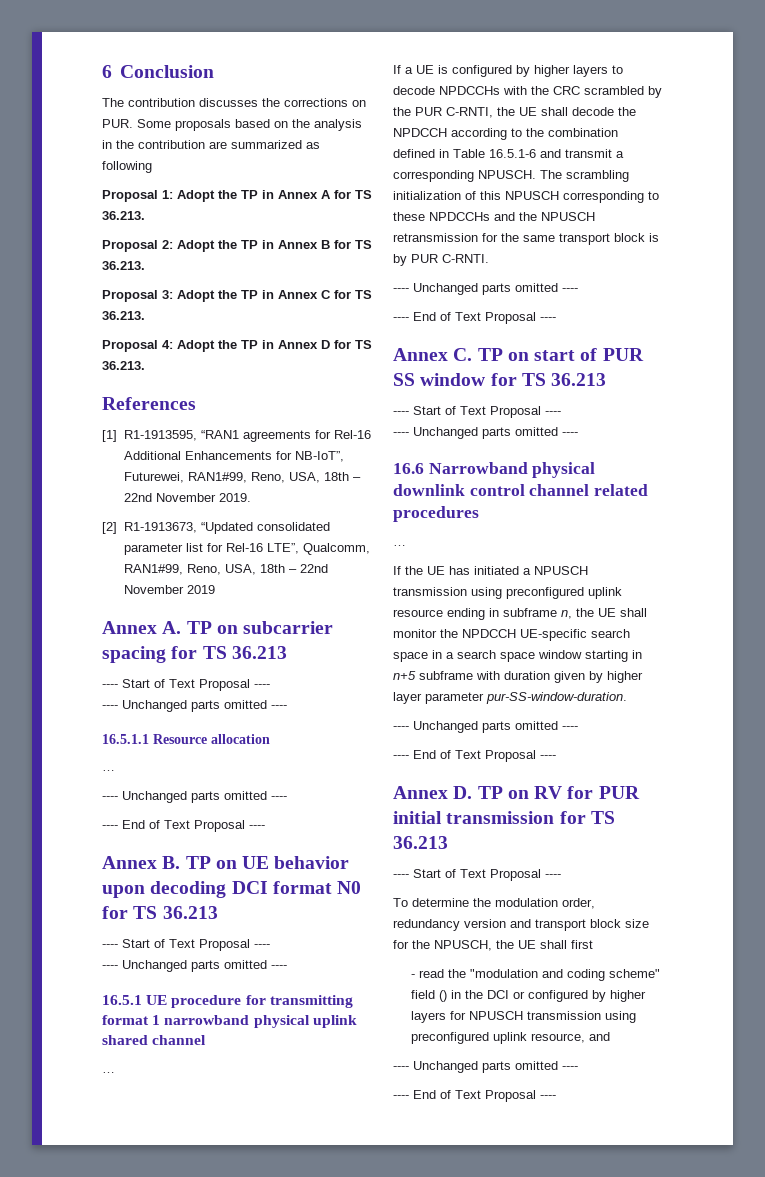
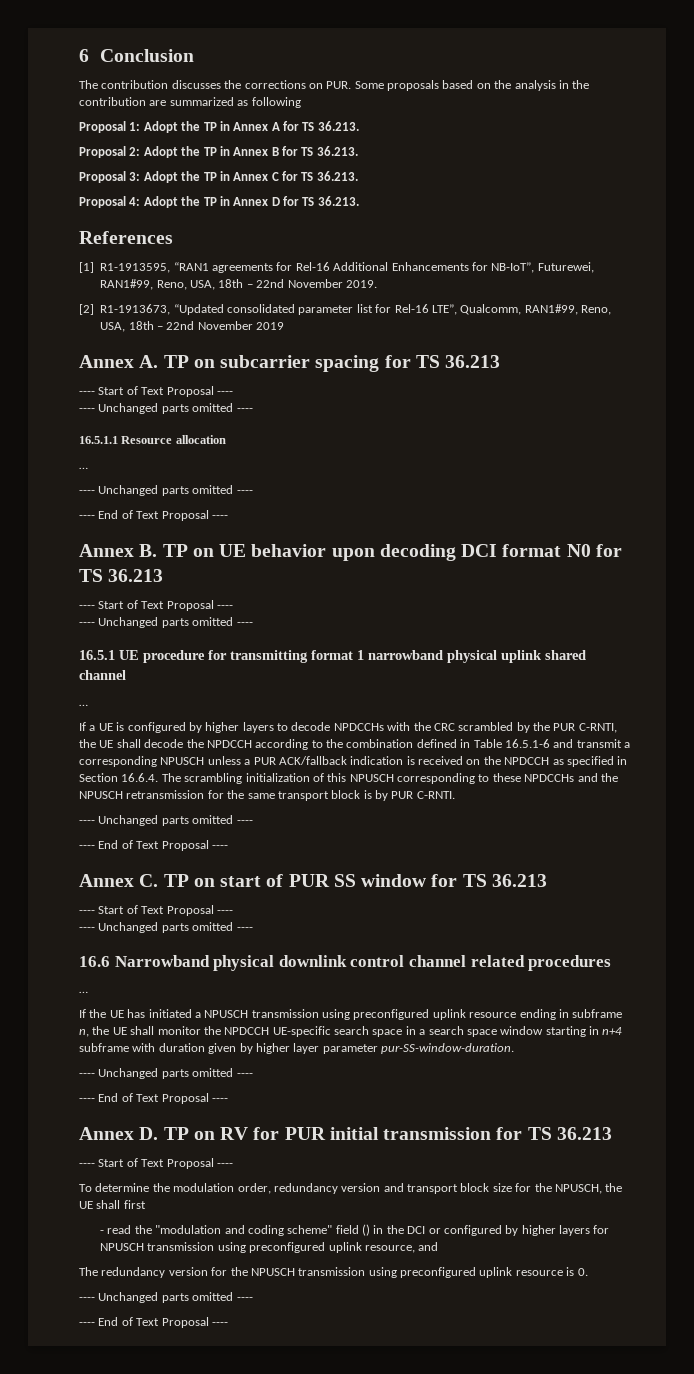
[478,170,536,179] NPUSCH. -> [160,756,628,767] [79,773,159,782] NPUSCH unless a PUR ACK/fallback indication is received on the NPDCCH as specified in Section 16.6.4.
[393,671,416,680] n+5 -> [602,1027,623,1035] n+4
(611, 1036) none -> [79,1267,588,1278] // The redundancy version for the NPUSCH transmission using preconfigured uplink resource is 0.

